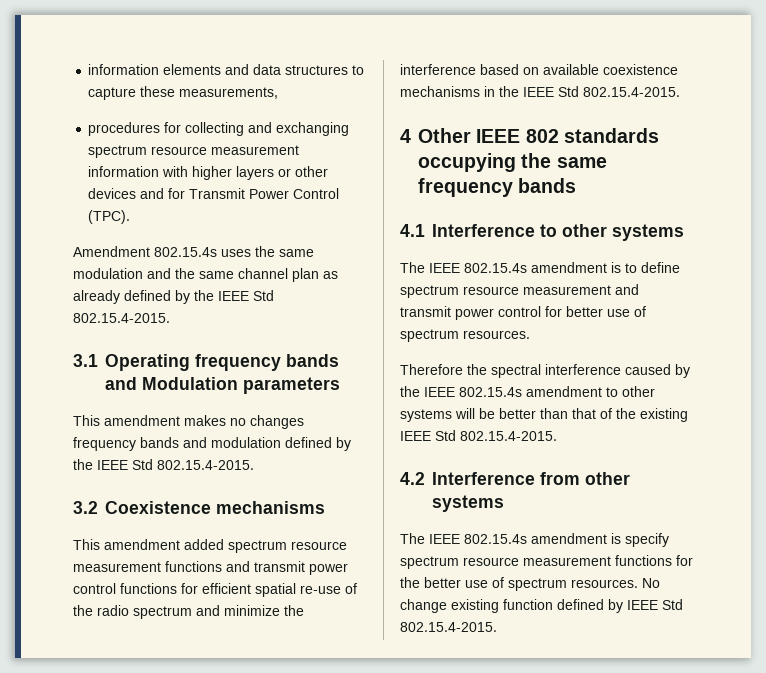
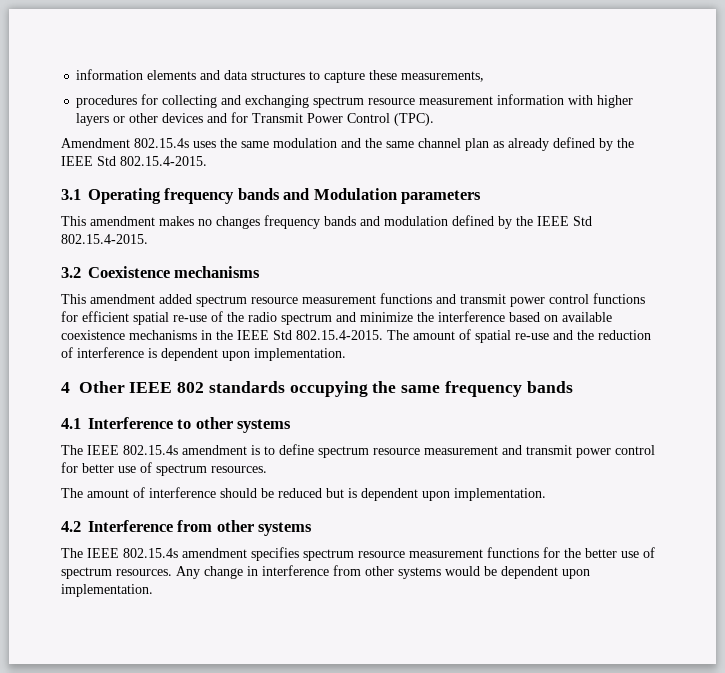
(680, 92) none -> [387,329,651,343] [61,347,346,361] The amount of spatial re-use and the reduction of interference is dependent upon implementation.
[400,364,690,378] [400,386,655,397] [400,408,688,422] [400,430,557,441] Therefore the spectral interference caused by the IEEE 802.15.4s amendment to other systems will be better than that of the existing IEEE Std 802.15.4-2015. -> [61,487,546,501] The amount of interference should be reduced but is dependent upon implementation.
[611,533,669,547] is specify -> [251,547,299,561] specifies
[642,578,660,588] [400,599,683,613] [400,622,497,632] No change existing function defined by IEEE Std 802.15.4-2015. -> [176,565,590,579] [61,584,153,597] Any change in interference from other systems would be dependent upon implementation.

